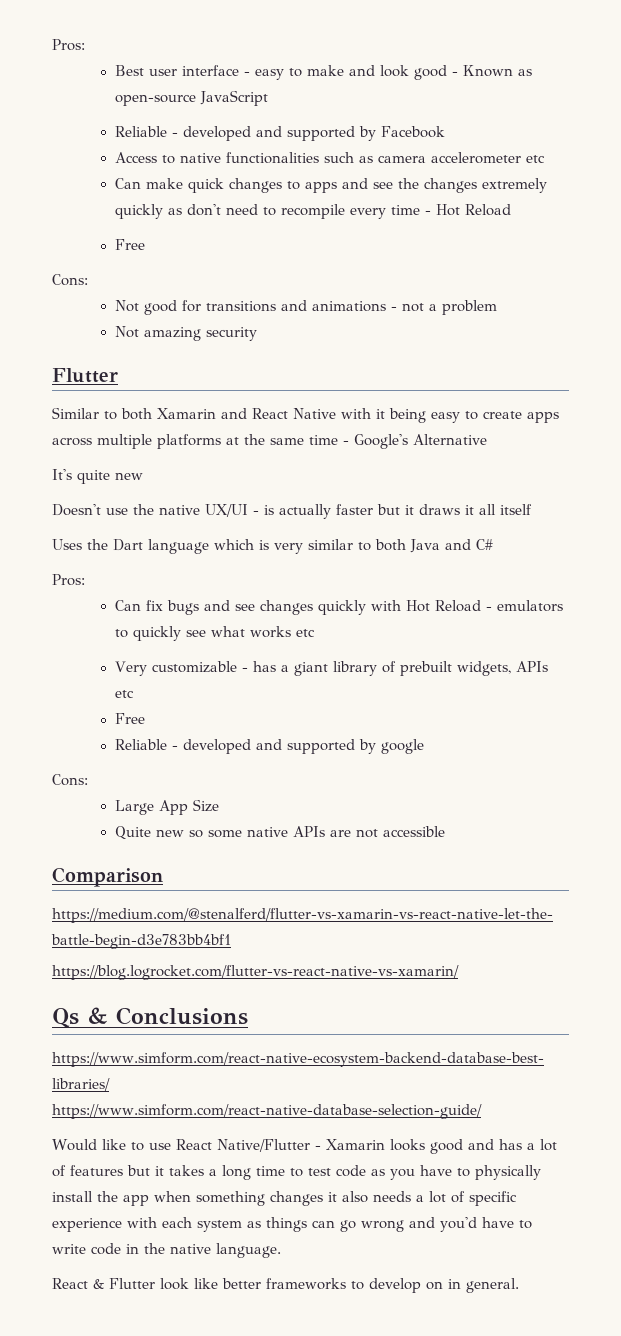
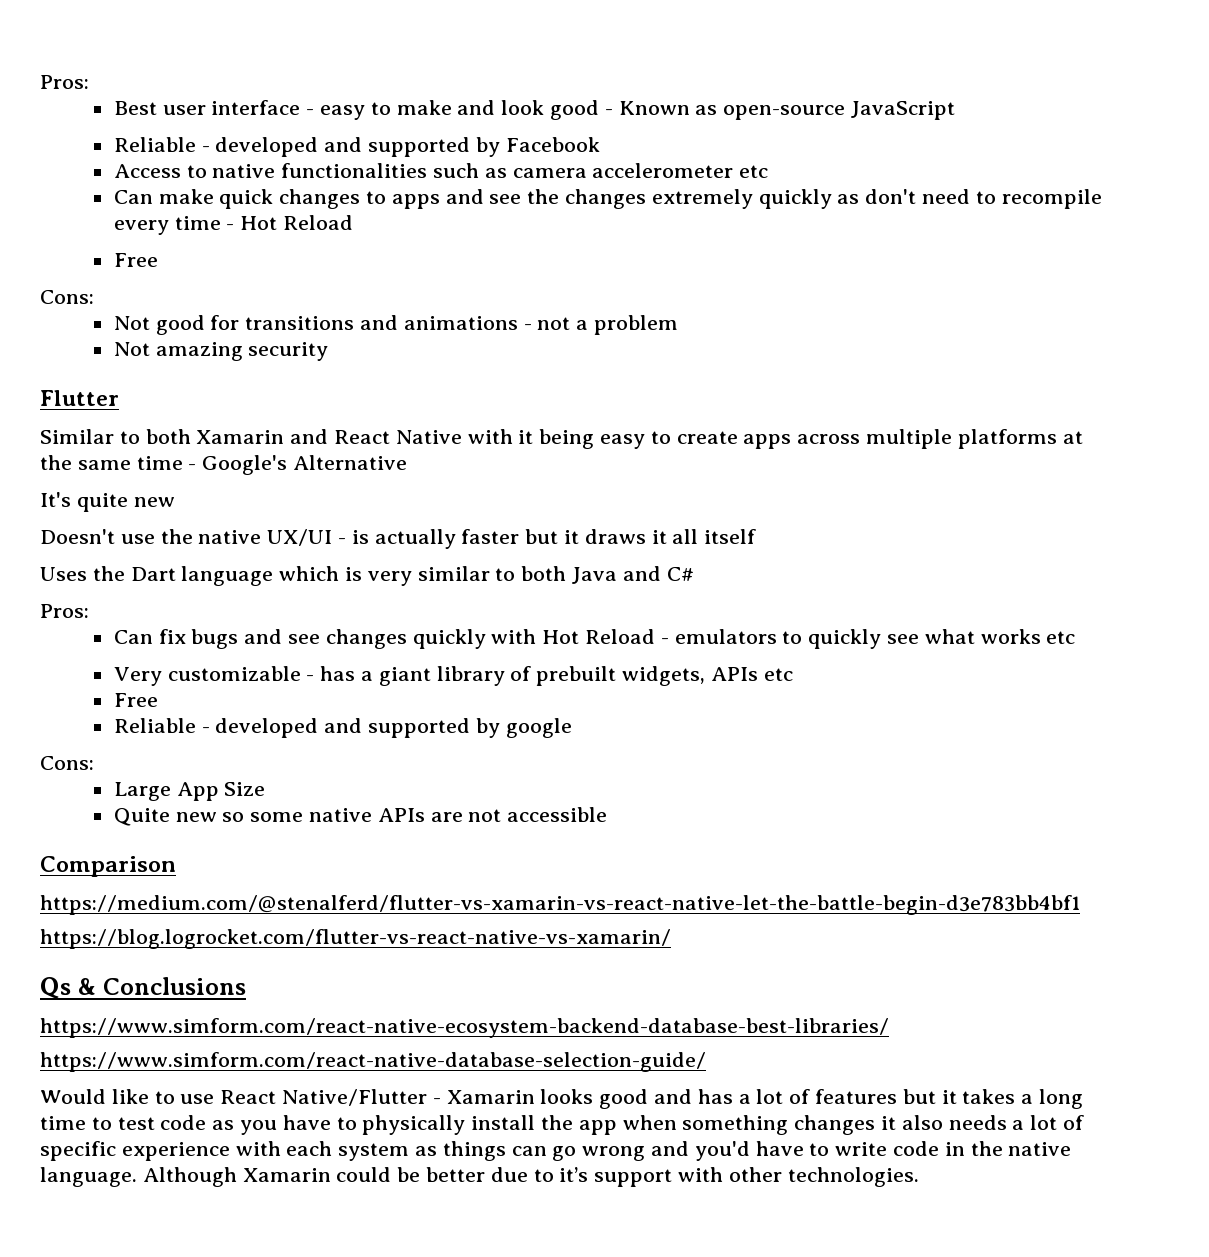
[52,1278,519,1293] // React & Flutter look like better frameworks to develop on in general. -> [142,1167,919,1187] Although Xamarin could be better due to it’s support with other technologies.

